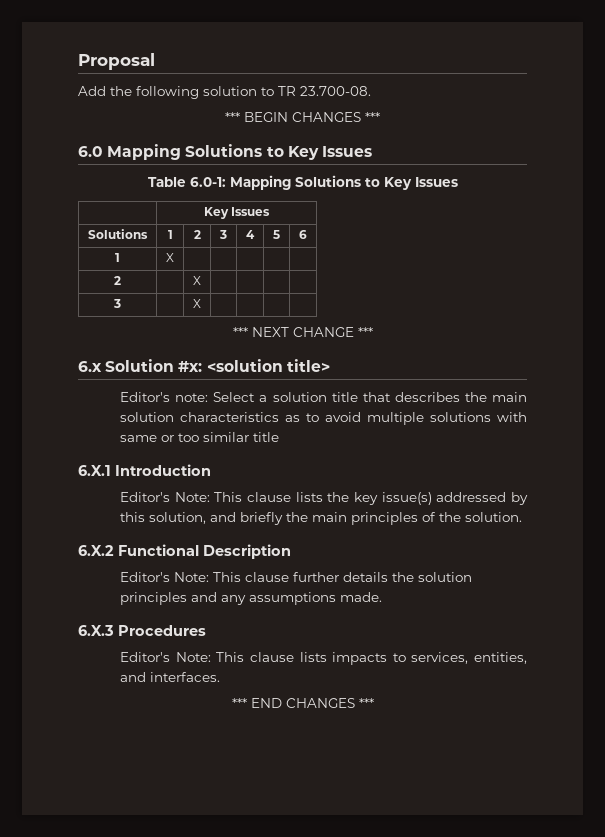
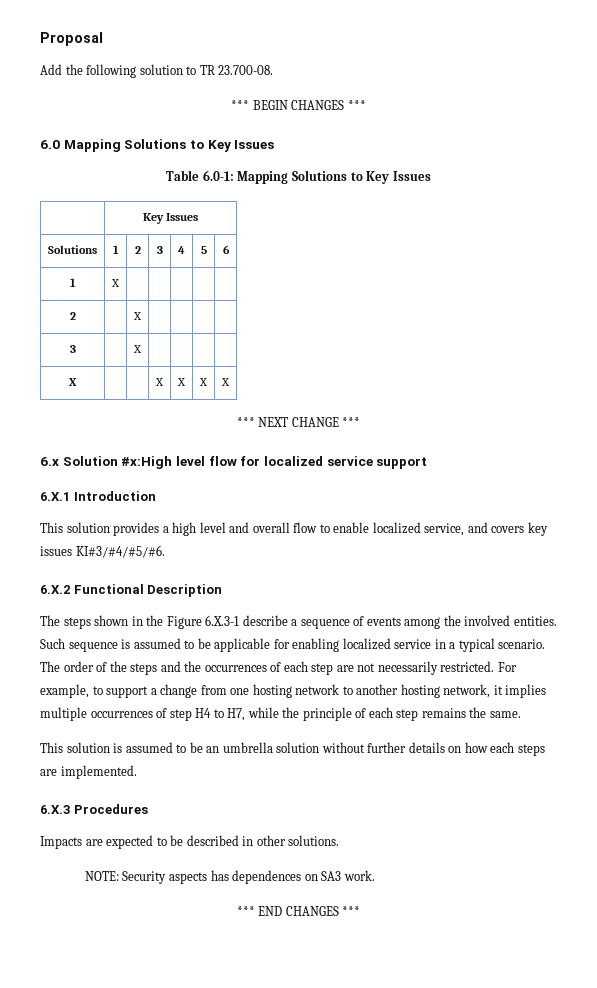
(201, 303) none -> [69,378,77,386] [155,378,164,386] [177,378,186,386] [199,378,208,386] [221,378,230,386] // X | | | X | X | X | X
[178,359,330,372] [120,392,527,402] [120,412,527,425] [120,432,280,442] [78,464,211,476] [120,492,528,505] [120,512,523,525] [78,544,291,559] [120,572,473,582] [120,592,383,605] [78,625,206,636] [120,652,527,665] [120,672,221,682] #x: <solution title> // Editor's note: Select a solution title that describes the main solution characteristics as to avoid multiple solutions with same or too similar title // 6.X.1 Introduction // Editor's Note: This clause lists the key issue(s) addressed by this solution, and briefly the main principles of the solution. // 6.X.2 Functional Description // Editor's Note: This clause further details the solution principles and any assumptions made. // 6.X.3 Procedures // Editor's Note: This clause lists impacts to services, entities, and interfaces. -> [121,456,428,469] [40,491,156,501] [40,522,548,536] [40,545,165,558] [40,584,223,597] [40,615,557,629] [40,638,546,652] [40,661,517,675] [40,684,547,698] [40,707,521,721] [40,742,545,756] [40,765,137,779] [40,804,148,814] [40,835,340,849] [84,870,375,884] #x:High level flow for localized service support // 6.X.1 Introduction // This solution provides a high level and overall flow to enable localized service, and covers key issues KI#3/#4/#5/#6. // 6.X.2 Functional Description // The steps shown in the Figure 6.X.3-1 describe a sequence of events among the involved entities. Such sequence is assumed to be applicable for enabling localized service in a typical scenario. The order of the steps and the occurrences of each step are not necessarily restricted. For example, to support a change from one hosting network to another hosting network, it implies multiple occurrences of step H4 to H7, while the principle of each step remains the same. // This solution is assumed to be an umbrella solution without further details on how each steps are implemented. // 6.X.3 Procedures // Impacts are expected to be described in other solutions. // NOTE: Security aspects has dependences on SA3 work.

